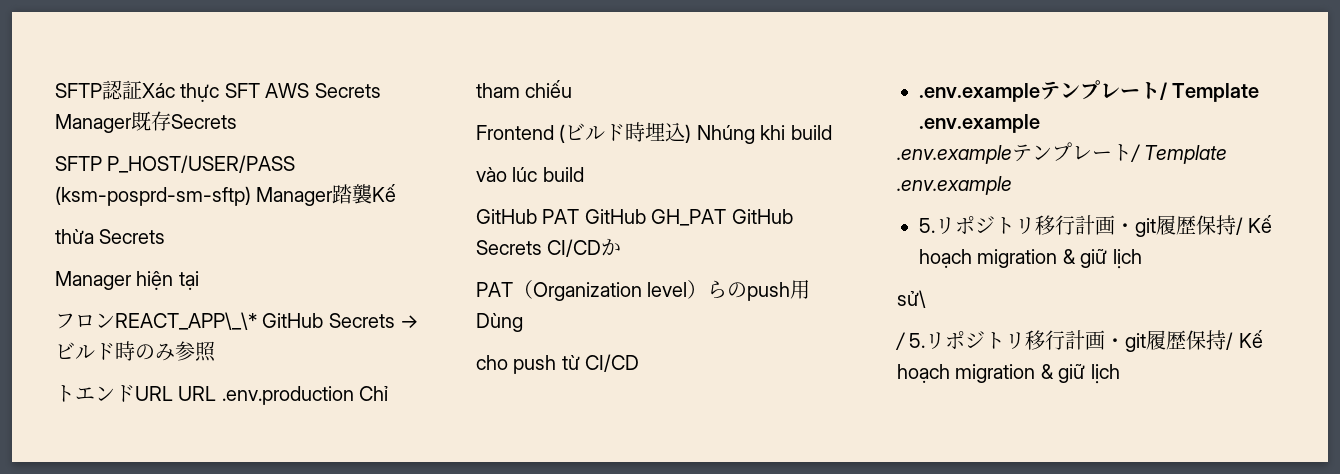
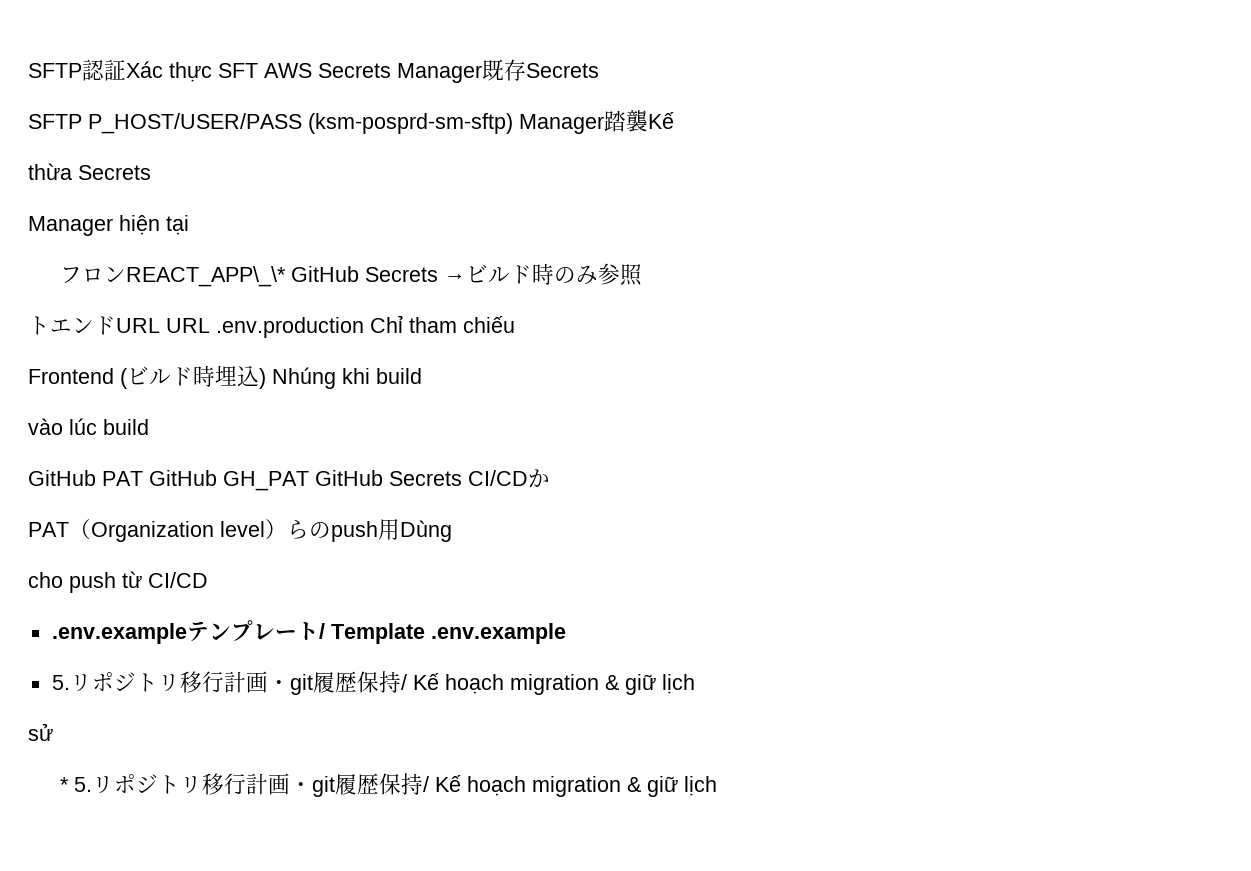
[897,142,1228,164] [897,176,1012,195] // .env.exampleテンプレート/ Template .env.example -> (566, 633) none
[897,290,926,308] [895,332,906,350] sử\ // / -> [28,723,53,741] [60,777,70,792] sử // *

